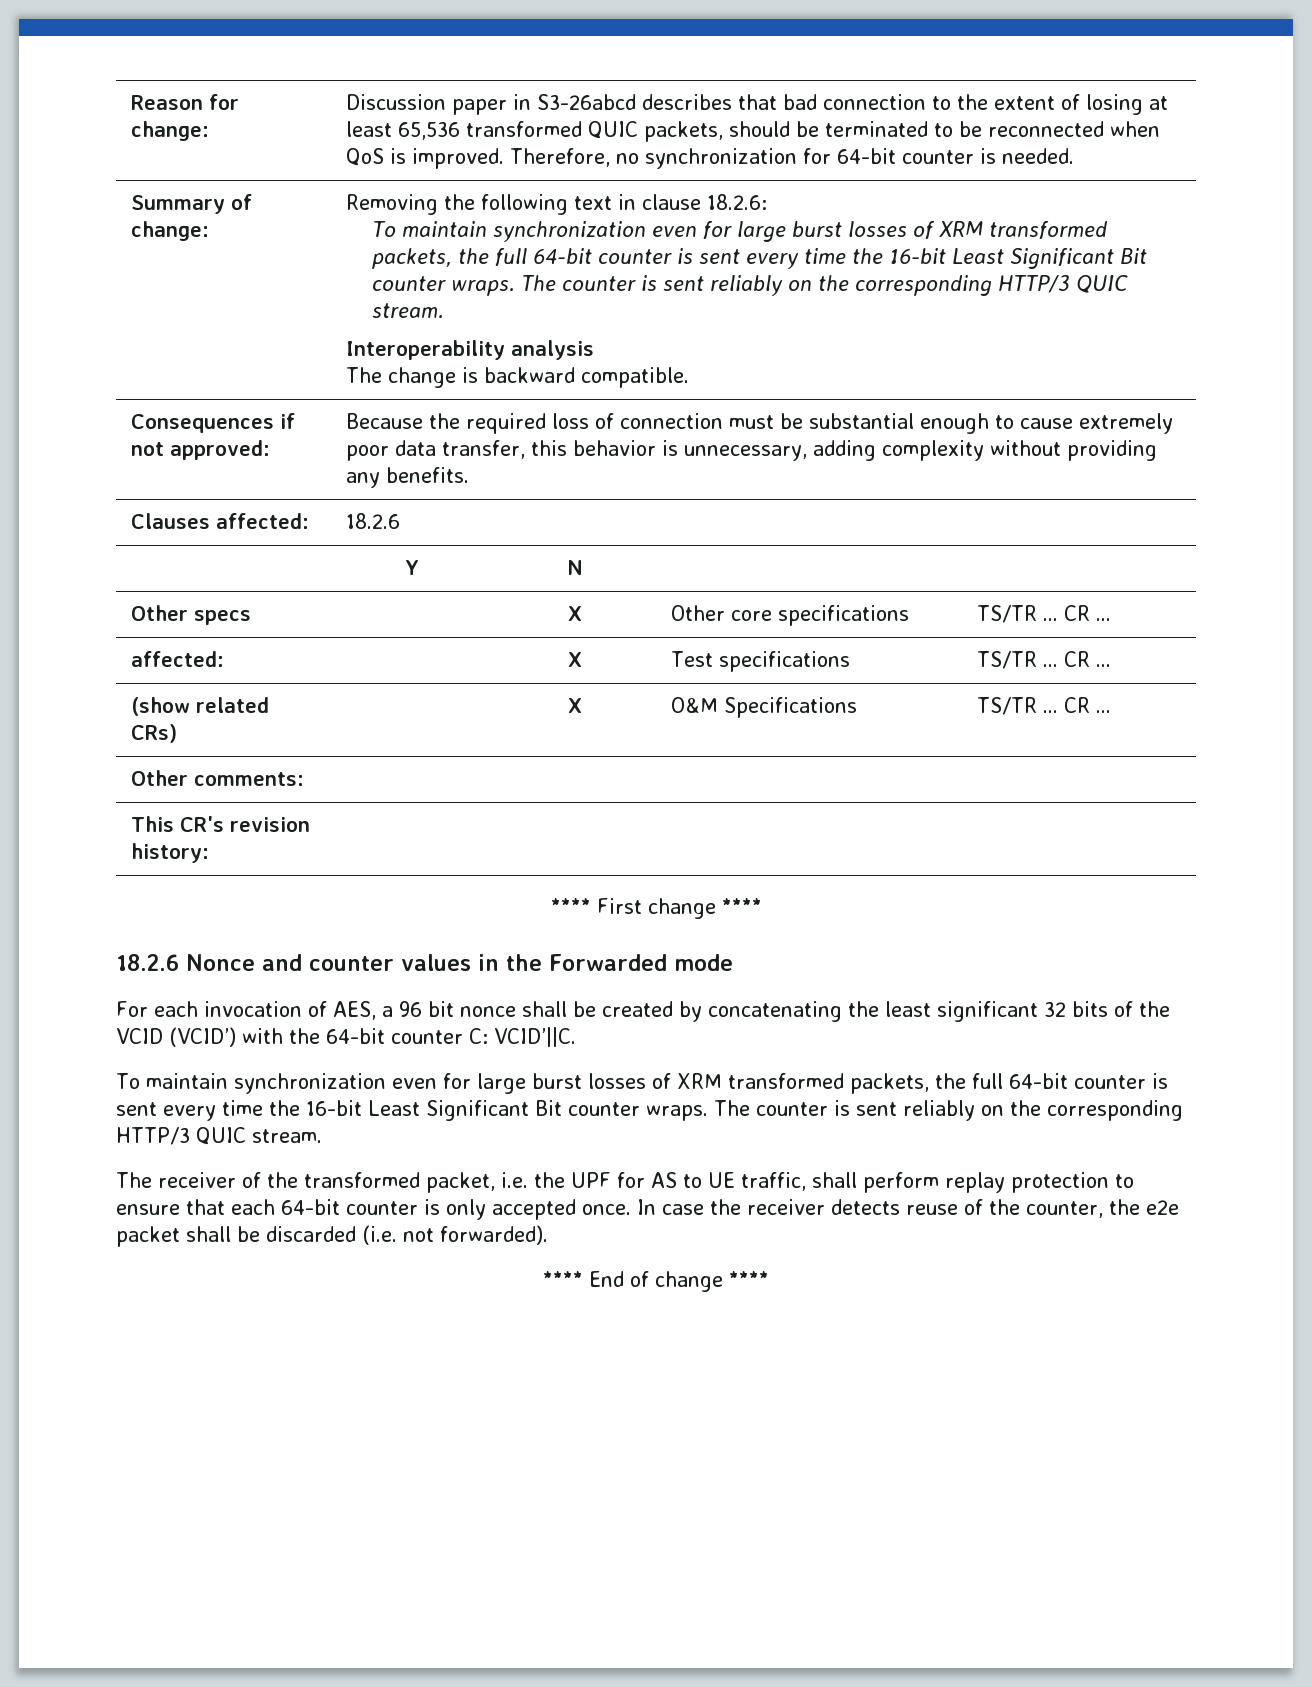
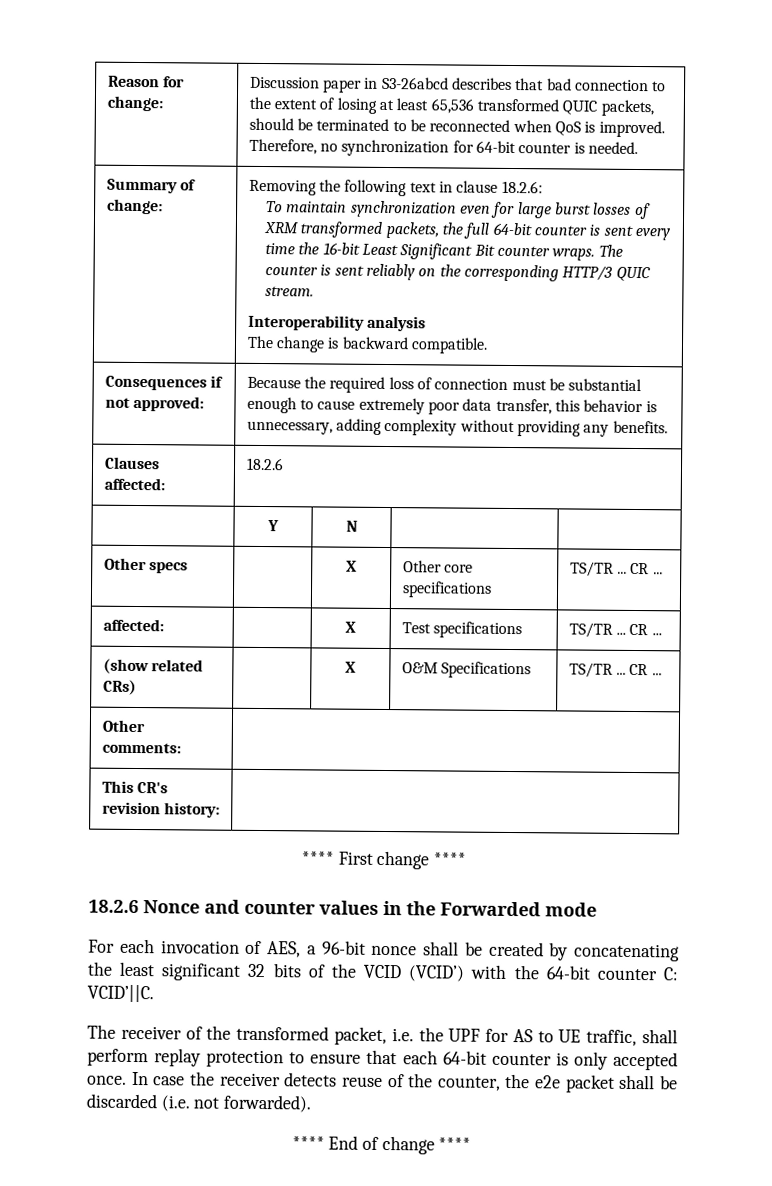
[398,1001,454,1017] 96 bit -> [321,940,366,955] 96-bit
[116,1073,1168,1094] [116,1100,1183,1121] [116,1127,322,1145] // To maintain synchronization even for large burst losses of XRM transformed packets, the full 64-bit counter is sent every time the 16-bit Least Significant Bit counter wraps. The counter is sent reliably on the corresponding HTTP/3 QUIC stream. -> (154, 993) none

